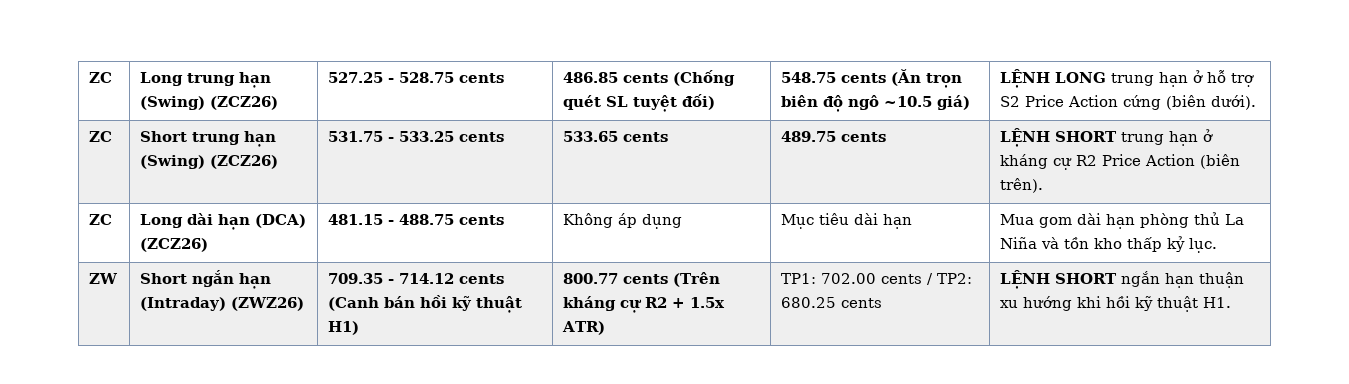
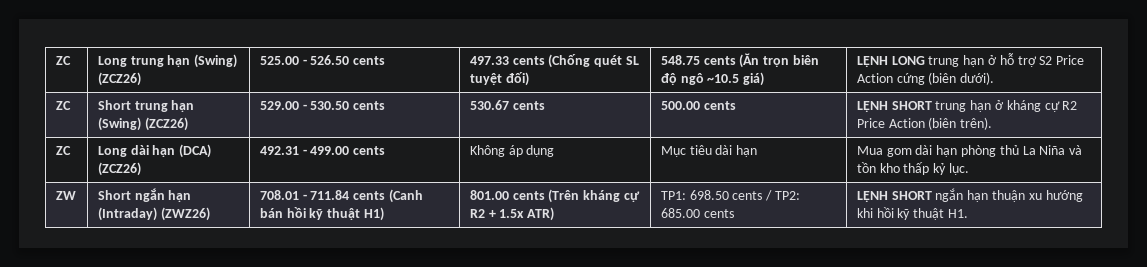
[328,72,505,83] [563,72,619,83] 527.25 - 528.75 cents | 486.85 -> [259,55,386,65] [469,56,509,65] 525.00 - 526.50 cents | 497.33
[328,131,505,142] [563,131,669,142] [781,131,837,142] 531.75 - 533.25 cents | 533.65 cents | 489.75 -> [259,101,386,110] [469,100,545,110] [660,101,700,110] 529.00 - 530.50 cents | 530.67 cents | 500.00
[328,214,455,225] 481.15 - 488.75 -> [259,146,350,155] 492.31 - 499.00
[328,273,455,284] 709.35 - 714.12 -> [259,190,350,200] 708.01 - 711.84
[563,273,619,284] 800.77 -> [469,190,509,200] 801.00
[821,273,877,284] 702.00 -> [689,190,729,200] 698.50
[781,297,837,308] 680.25 -> [660,208,700,218] 685.00

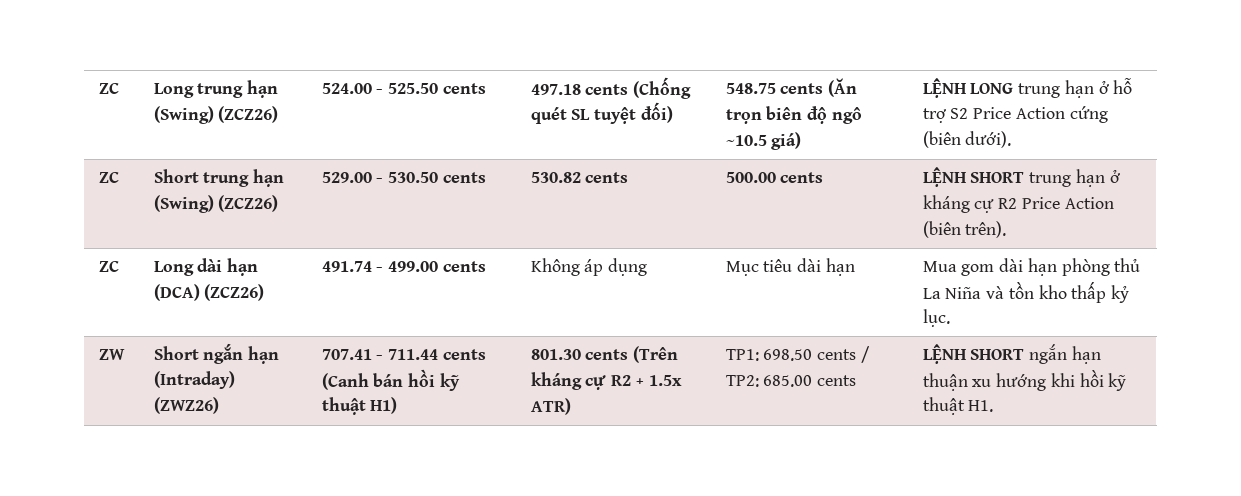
[259,55,386,65] [469,56,509,65] 525.00 - 526.50 cents | 497.33 -> [321,83,486,94] [530,84,581,95] 524.00 - 525.50 cents | 497.18
[469,100,509,110] 530.67 -> [530,172,581,183] 530.82
[259,146,299,155] 492.31 -> [321,261,372,272] 491.74
[259,190,350,200] 708.01 - 711.84 -> [321,349,439,360] 707.41 - 711.44
[469,190,509,200] 801.00 -> [530,349,581,360] 801.30

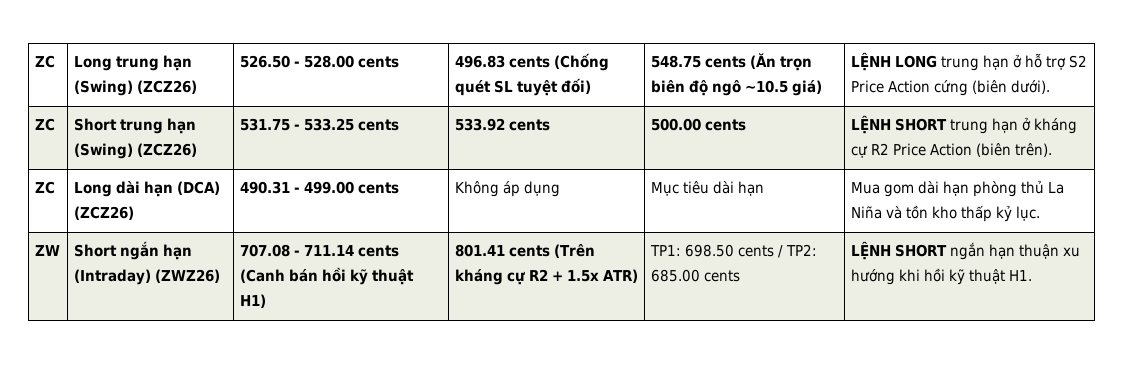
[321,83,486,94] [530,84,581,95] 524.00 - 525.50 cents | 497.18 -> [239,55,399,68] [454,55,505,68] 526.50 - 528.00 cents | 496.83
[321,172,486,183] [530,172,581,183] 529.00 - 530.50 cents | 530.82 -> [239,118,399,131] [454,118,505,131] 531.75 - 533.25 cents | 533.92
[321,261,372,272] 491.74 -> [239,181,290,194] 490.31
[321,349,439,360] 707.41 - 711.44 -> [239,244,354,257] 707.08 - 711.14
[530,349,581,360] 801.30 -> [454,244,505,257] 801.41

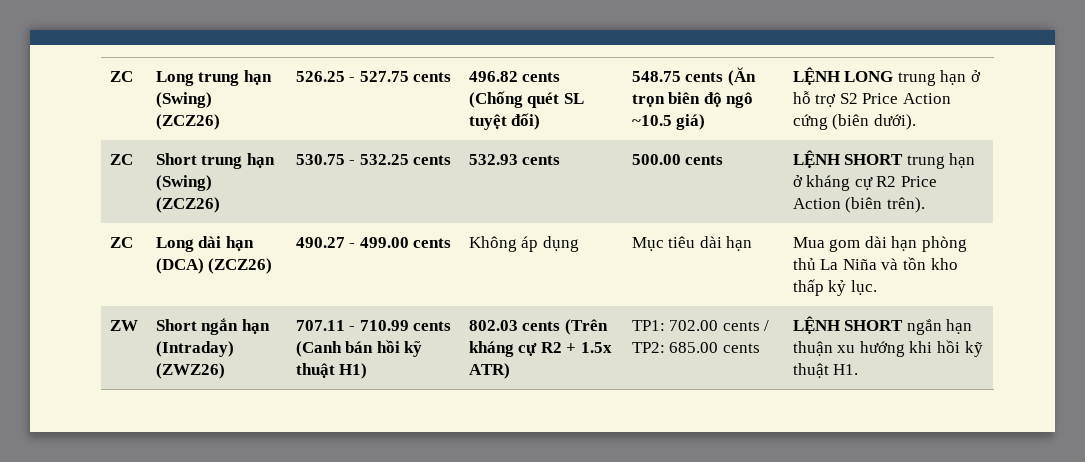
[239,55,399,68] [454,55,505,68] 526.50 - 528.00 cents | 496.83 -> [295,71,452,82] [468,71,518,82] 526.25 - 527.75 cents | 496.82
[239,118,399,131] [454,118,505,131] 531.75 - 533.25 cents | 533.92 -> [295,154,452,165] [468,154,518,165] 530.75 - 532.25 cents | 532.93
[239,181,290,194] 490.31 -> [295,237,345,248] 490.27
[239,244,354,257] 707.08 - 711.14 -> [295,320,409,331] 707.11 - 710.99
[454,244,505,257] 801.41 -> [468,320,518,331] 802.03
[684,244,734,257] 698.50 -> [669,320,719,331] 702.00

